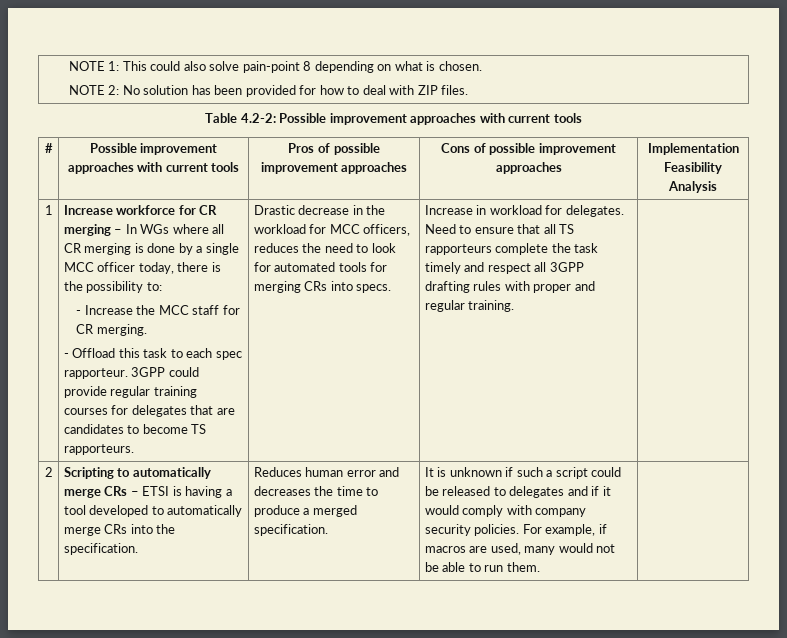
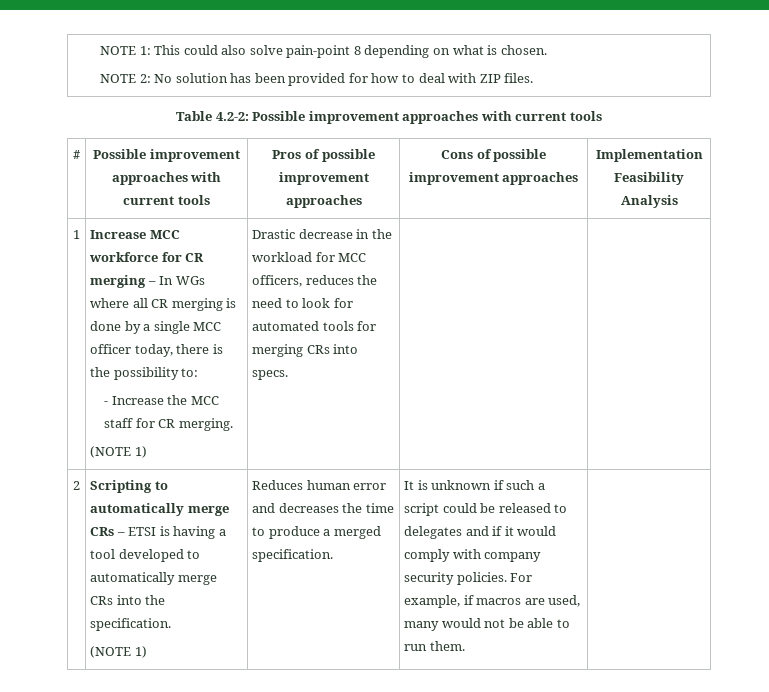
(113, 210) none -> [149,230,180,239] MCC
[63,348,242,360] [63,367,199,379] [63,386,197,398] [63,405,235,417] [63,424,207,434] [63,444,134,455] - Offload this task to each spec rapporteur. 3GPP could provide regular training courses for delegates that are candidates to become TS rapporteurs. -> [90,446,147,458] (NOTE 1)
[424,205,624,217] [424,224,575,234] [424,243,599,255] [424,262,584,274] [424,281,595,293] [424,300,515,312] Increase in workload for delegates. Need to ensure that all TS rapporteurs complete the task timely and respect all 3GPP drafting rules with proper and regular training. -> (289, 375) none
(138, 549) none -> [90,646,147,658] // (NOTE 1)

